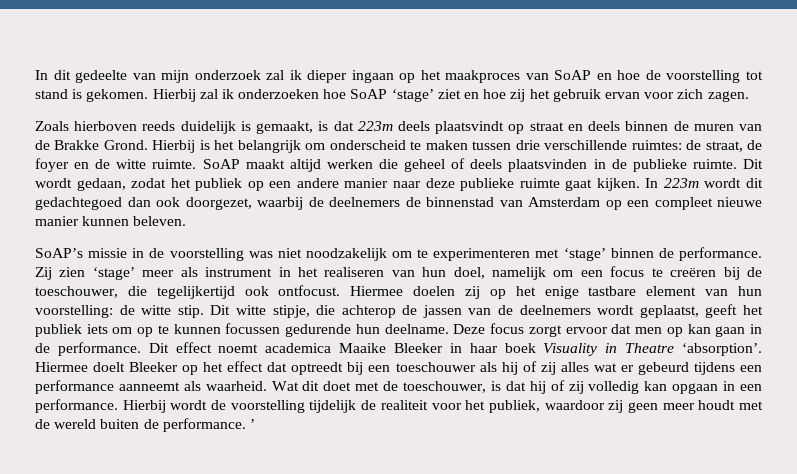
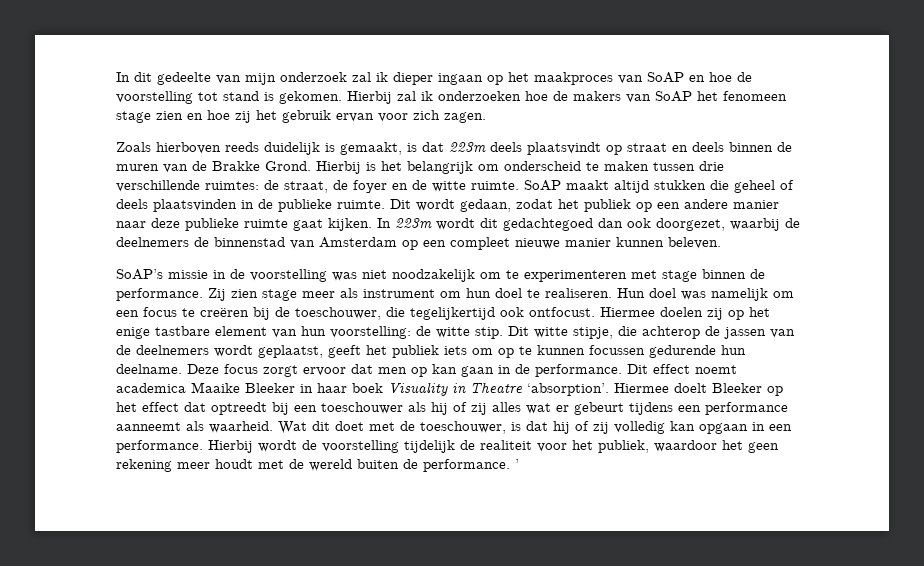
[350,89,461,102] SoAP ‘stage’ ziet -> [553,91,787,103] [116,111,183,123] de makers van SoAP het fenomeen stage zien
[326,159,373,169] werken -> [654,180,706,190] stukken
[563,248,606,261] ‘stage’ -> [662,270,697,282] stage
[92,267,135,280] ‘stage’ -> [262,289,297,301] stage
[278,267,485,279] in het realiseren van hun doel, -> [440,288,706,300] om hun doel te realiseren. Hun doel was
[637,362,689,375] gebeurd -> [574,402,624,415] gebeurt
[608,400,658,413] zij geen -> [722,440,779,453] [116,459,172,472] het geen rekening

